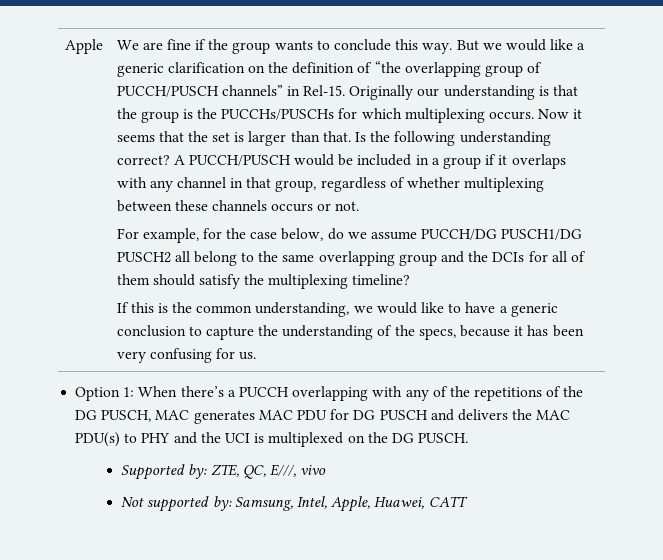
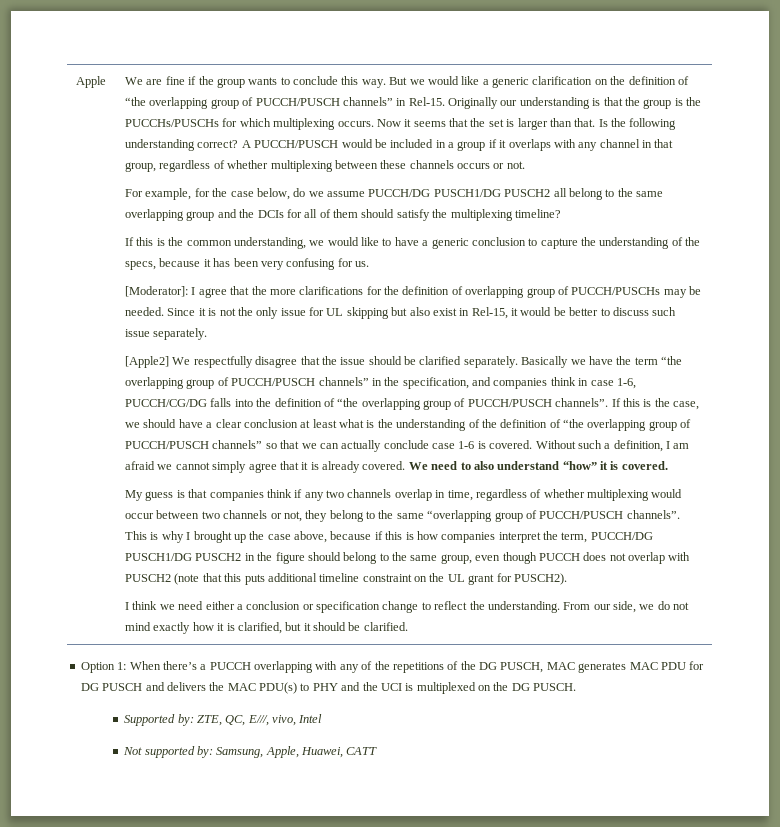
(257, 356) none -> [125,286,702,298] [125,307,677,319] [125,328,208,340] [125,356,683,368] [125,377,636,389] [125,398,700,410] [125,419,692,431] [125,440,690,452] [125,461,668,473] [125,489,683,501] [125,510,680,522] [125,531,653,543] [125,552,691,564] [125,573,567,585] [125,601,690,613] [125,622,408,634] // [Moderator]: I agree that the more clarifications for the definition of overlapping group of PUCCH/PUSCHs may be needed. Since it is not the only issue for UL skipping but also exist in Rel-15, it would be better to discuss such issue separately. // [Apple2] We respectfully disagree that the issue should be clarified separately. Basically we have the term “the overlapping group of PUCCH/PUSCH channels” in the specification, and companies think in case 1-6, PUCCH/CG/DG falls into the definition of “the overlapping group of PUCCH/PUSCH channels”. If this is the case, we should have a clear conclusion at least what is the understanding of the definition of “the overlapping group of PUCCH/PUSCH channels” so that we can actually conclude case 1-6 is covered. Without such a definition, I am afraid we cannot simply agree that it is already covered. We need to also understand “how” it is covered. // My guess is that companies think if any two channels overlap in time, regardless of whether multiplexing would occur between two channels or not, they belong to the same “overlapping group of PUCCH/PUSCH channels”. This is why I brought up the case above, because if this is how companies interpret the term, PUCCH/DG PUSCH1/DG PUSCH2 in the figure should belong to the same group, even though PUCCH does not overlap with PUSCH2 (note that this puts additional timeline constraint on the UL grant for PUSCH2). // I think we need either a conclusion or specification change to reflect the understanding. From our side, we do not mind exactly how it is clarified, but it should be clarified.
[300,465,327,475] vivo -> [271,714,323,726] vivo, Intel
[296,496,327,509] Intel, -> (264, 752) none

